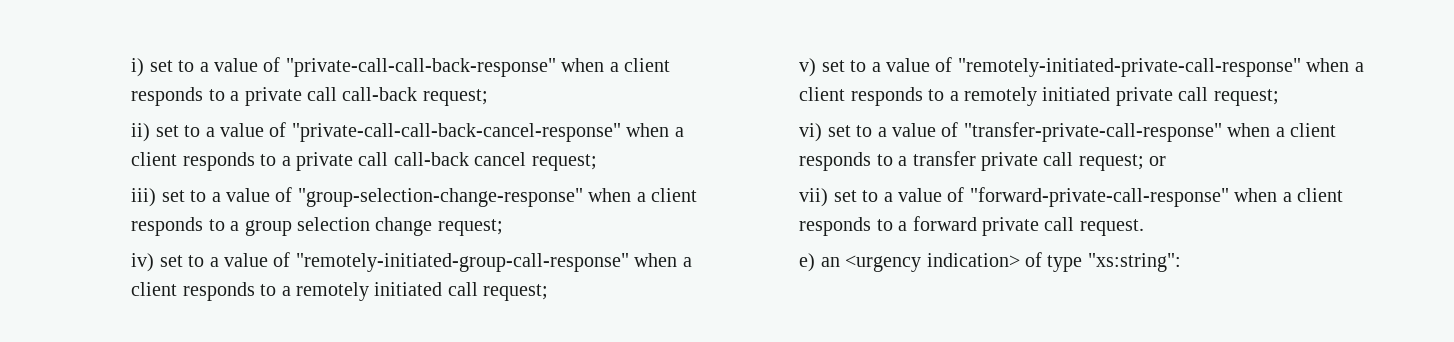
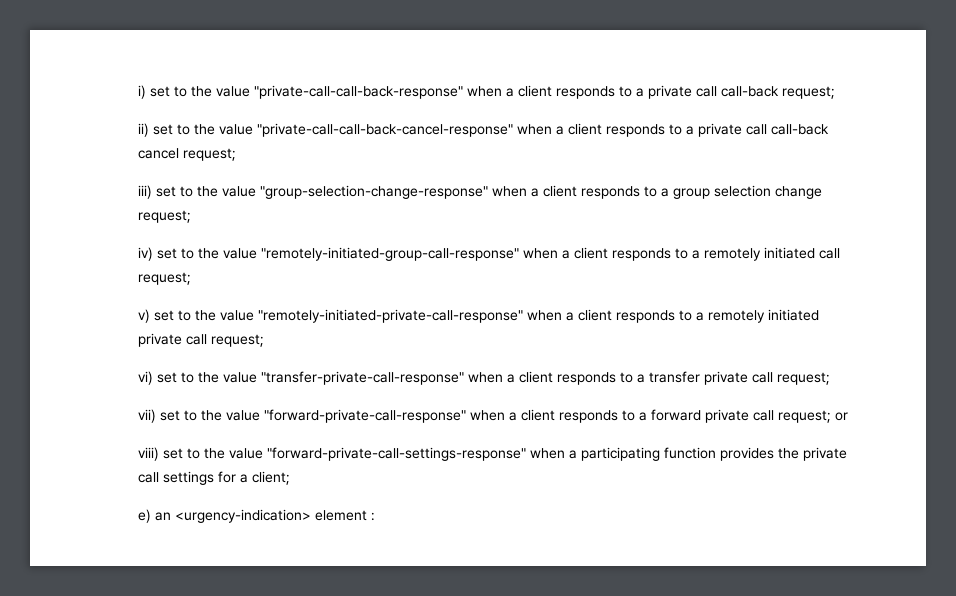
[199,57,281,72] a value of -> [190,86,250,97] the value
[205,122,287,137] a value of -> [193,124,253,135] the value
[211,187,293,202] a value of -> [196,186,256,197] the value
[209,252,291,267] a value of -> [197,248,257,259] the value
[871,57,953,72] a value of -> [194,310,254,321] the value
[877,122,959,137] a value of -> [197,372,257,383] the value
[1149,156,1167,166] or -> (830, 378) none
[883,187,965,202] a value of -> [200,410,260,421] the value
[1079,219,1144,236] [799,252,1181,272] request. // e) an <urgency indication> of type "xs:string": -> [777,410,848,423] [137,447,847,461] [137,471,290,485] [137,509,375,523] request; or // viii) set to the value "forward-private-call-settings-response" when a participating function provides the private call settings for a client; // e) an <urgency-indication> element :

